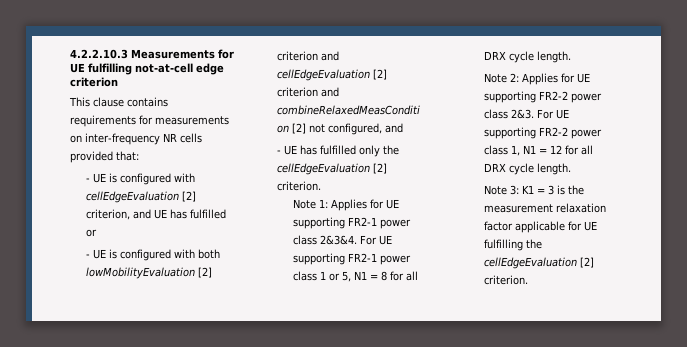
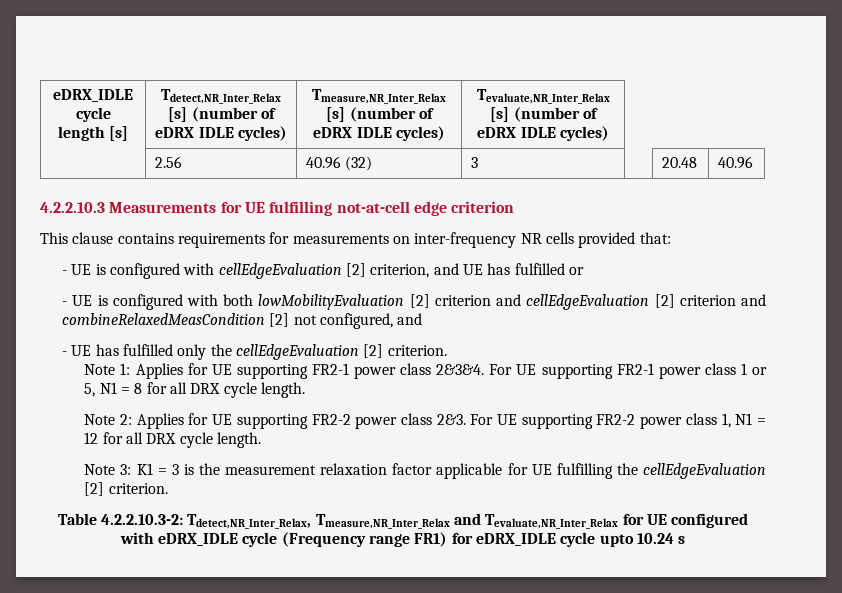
(70, 54) none -> [53,89,133,102] [75,107,111,122] [57,126,129,141] [161,89,281,104] [168,107,276,122] [155,126,287,141] [312,89,447,104] [326,107,434,122] [313,126,445,141] [476,89,610,104] [490,107,598,122] [477,126,609,141] [155,156,183,168] [306,156,373,171] [471,157,479,168] [662,157,698,168] [718,156,754,169] eDRX_IDLE cycle length [s] | Tdetect,NR_Inter_Relax [s] (number of eDRX IDLE cycles) | Tmeasure,NR_Inter_Relax [s] (number of eDRX IDLE cycles) | Tevaluate,NR_Inter_Relax [s] (number of eDRX IDLE cycles) // | 2.56 | 40.96 (32) | 3 | | 20.48 | 40.96 //
(529, 280) none -> [57,513,749,529] [119,532,686,547] // Table 4.2.2.10.3-2: Tdetect,NR_Inter_Relax, Tmeasure,NR_Inter_Relax and Tevaluate,NR_Inter_Relax for UE configured with eDRX_IDLE cycle (Frequency range FR1) for eDRX_IDLE cycle upto 10.24 s

